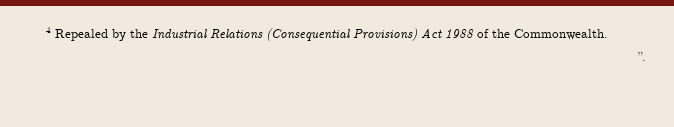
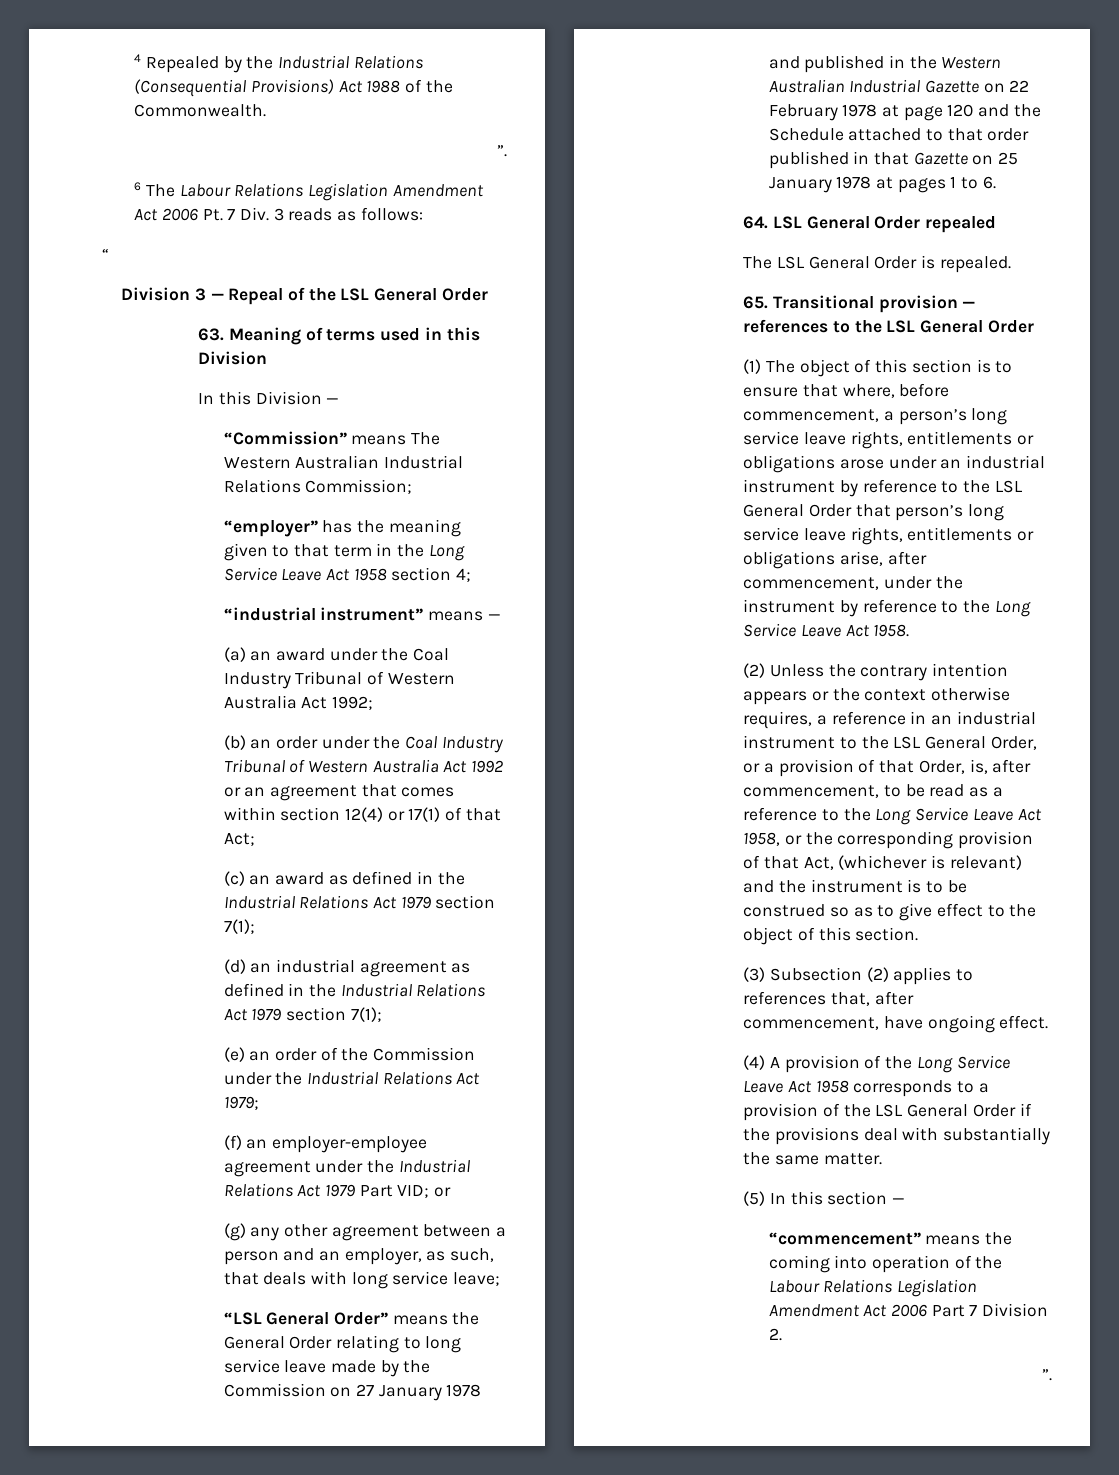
(646, 56) none -> [134,182,484,201] [134,207,423,221] [102,249,109,260] [121,287,488,305] [198,327,480,345] [198,351,268,365] [198,391,340,405] [223,431,440,445] [223,455,463,469] [223,479,413,494] [223,519,461,537] [223,543,465,561] [223,567,472,582] [223,607,501,621] [223,647,450,662] [223,671,455,689] [223,695,373,710] [223,735,503,753] [223,759,504,773] [223,784,455,801] [223,807,501,822] [223,833,255,846] [223,871,465,886] [223,895,496,909] [223,919,255,934] [223,959,471,977] [223,983,486,997] [223,1007,382,1022] [223,1047,476,1062] [223,1071,481,1085] [223,1096,259,1110] [223,1135,427,1153] [223,1159,470,1177] [223,1183,452,1198] [223,1223,507,1241] [223,1248,495,1265] [223,1271,501,1289] [223,1312,480,1325] [223,1335,462,1353] [223,1359,431,1377] [223,1383,482,1401] [768,55,1002,73] [768,79,1030,93] [768,104,1041,121] [768,128,1030,141] [768,151,1019,169] [768,176,996,193] [743,216,997,233] [743,255,1011,273] [743,295,976,313] [743,319,1034,333] [743,359,1013,377] [743,383,950,398] [743,408,1008,425] [743,431,1035,449] [743,455,1046,473] [743,479,1023,497] [743,504,1005,521] [743,527,1035,545] [743,551,927,569] [743,576,963,590] [743,599,1031,617] [743,623,910,637] [743,663,1009,681] [743,687,1011,705] [743,711,1036,729] [743,735,1037,750] [743,759,1032,777] [743,784,1003,798] [743,807,1042,825] [743,831,1034,849] [743,855,1022,870] [743,879,967,893] [743,903,1037,921] [743,927,919,945] [743,967,974,985] [743,991,914,1006] [743,1015,1049,1033] [743,1055,1010,1073] [743,1080,989,1097] [743,1103,1032,1121] [743,1127,1051,1145] [743,1152,882,1165] [743,1191,906,1206] [768,1232,1012,1245] [768,1255,1003,1273] [768,1279,977,1297] [768,1303,1049,1317] [768,1328,782,1341] [1042,1369,1052,1381] // 6 The Labour Relations Legislation Amendment Act 2006 Pt. 7 Div. 3 reads as follows: // “ // Division 3 — Repeal of the LSL General Order // 63. Meaning of terms used in this Division // In this Division — // “Commission” means The Western Australian Industrial Relations Commission; // “employer” has the meaning given to that term in the Long Service Leave Act 1958 section 4; // “industrial instrument” means — // (a) an award under the Coal Industry Tribunal of Western Australia Act 1992; // (b) an order under the Coal Industry Tribunal of Western Australia Act 1992 or an agreement that comes within section 12(4) or 17(1) of that Act; // (c) an award as defined in the Industrial Relations Act 1979 section 7(1); // (d) an industrial agreement as defined in the Industrial Relations Act 1979 section 7(1); // (e) an order of the Commission under the Industrial Relations Act 1979; // (f) an employer-employee agreement under the Industrial Relations Act 1979 Part VID; or // (g) any other agreement between a person and an employer, as such, that deals with long service leave; // “LSL General Order” means the General Order relating to long service leave made by the Commission on 27 January 1978 and published in the Western Australian Industrial Gazette on 22 February 1978 at page 120 and the Schedule attached to that order published in that Gazette on 25 January 1978 at pages 1 to 6. // 64. LSL General Order repealed // The LSL General Order is repealed. // 65. Transitional provision — references to the LSL General Order // (1) The object of this section is to ensure that where, before commencement, a person’s long service leave rights, entitlements or obligations arose under an industrial instrument by reference to the LSL General Order that person’s long service leave rights, entitlements or obligations arise, after commencement, under the instrument by reference to the Long Service Leave Act 1958. // (2) Unless the contrary intention appears or the context otherwise requires, a reference in an industrial instrument to the LSL General Order, or a provision of that Order, is, after commencement, to be read as a reference to the Long Service Leave Act 1958, or the corresponding provision of that Act, (whichever is relevant) and the instrument is to be construed so as to give effect to the object of this section. // (3) Subsection (2) applies to references that, after commencement, have ongoing effect. // (4) A provision of the Long Service Leave Act 1958 corresponds to a provision of the LSL General Order if the provisions deal with substantially the same matter. // (5) In this section — // “commencement” means the coming into operation of the Labour Relations Legislation Amendment Act 2006 Part 7 Division 2. // ”.

